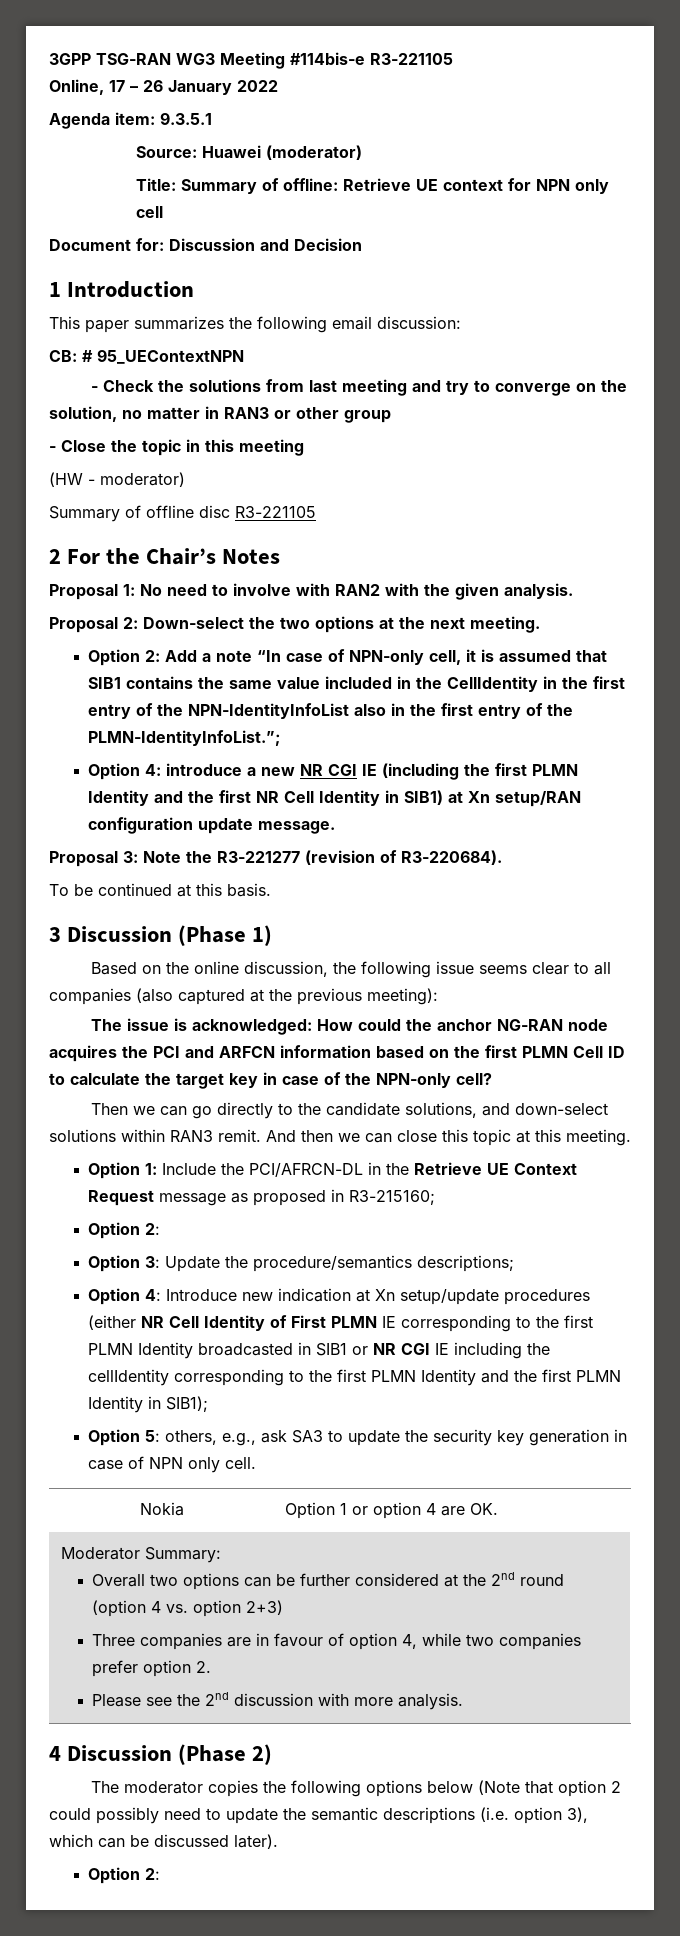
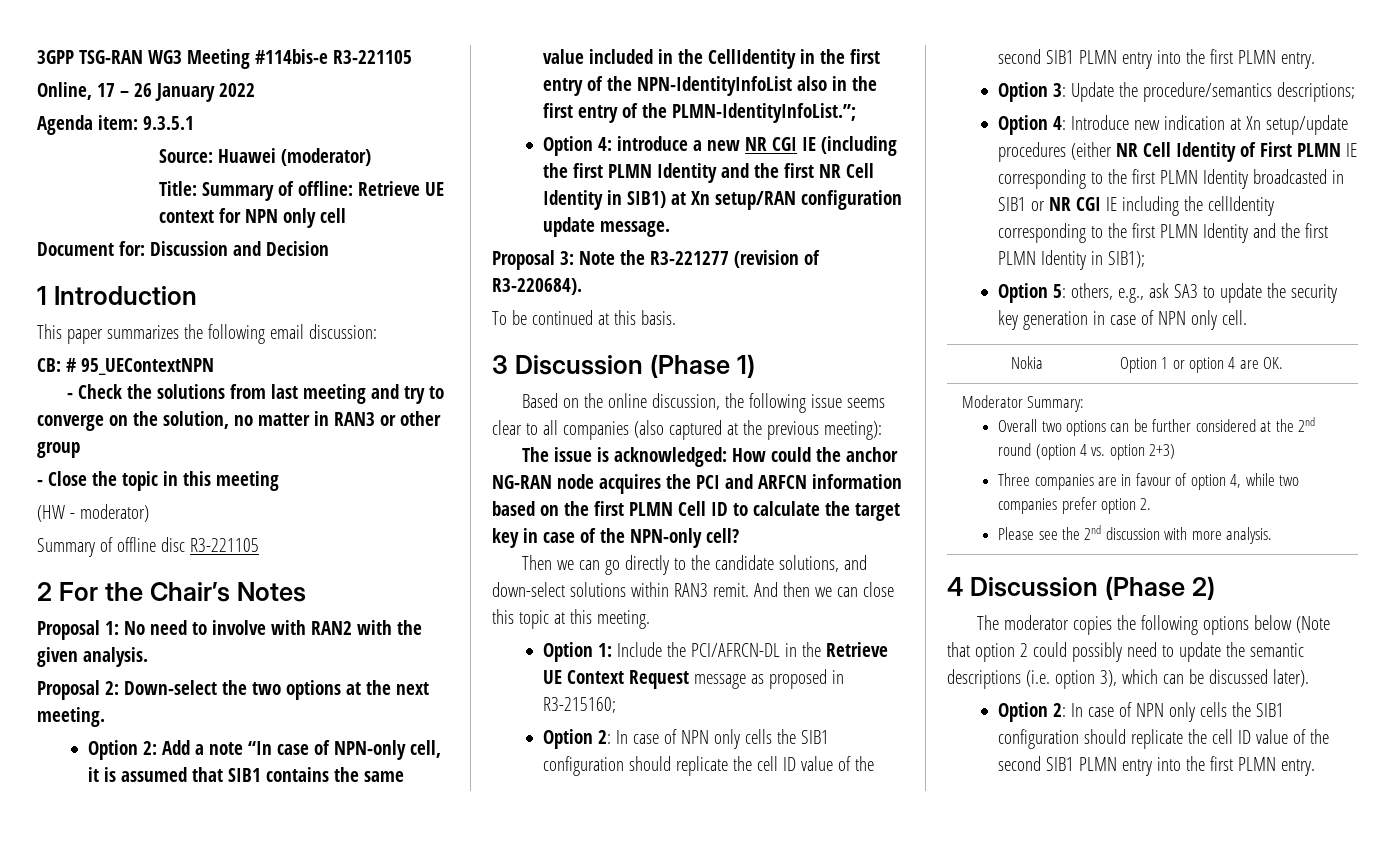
(161, 1229) none -> [615,729,829,749] [542,756,874,776] [997,49,1315,69] In case of NPN only cells the SIB1 configuration should replicate the cell ID value of the second SIB1 PLMN entry into the first PLMN entry.
(161, 1874) none -> [1070,702,1284,722] [997,729,1329,749] [997,756,1315,776] In case of NPN only cells the SIB1 configuration should replicate the cell ID value of the second SIB1 PLMN entry into the first PLMN entry.

